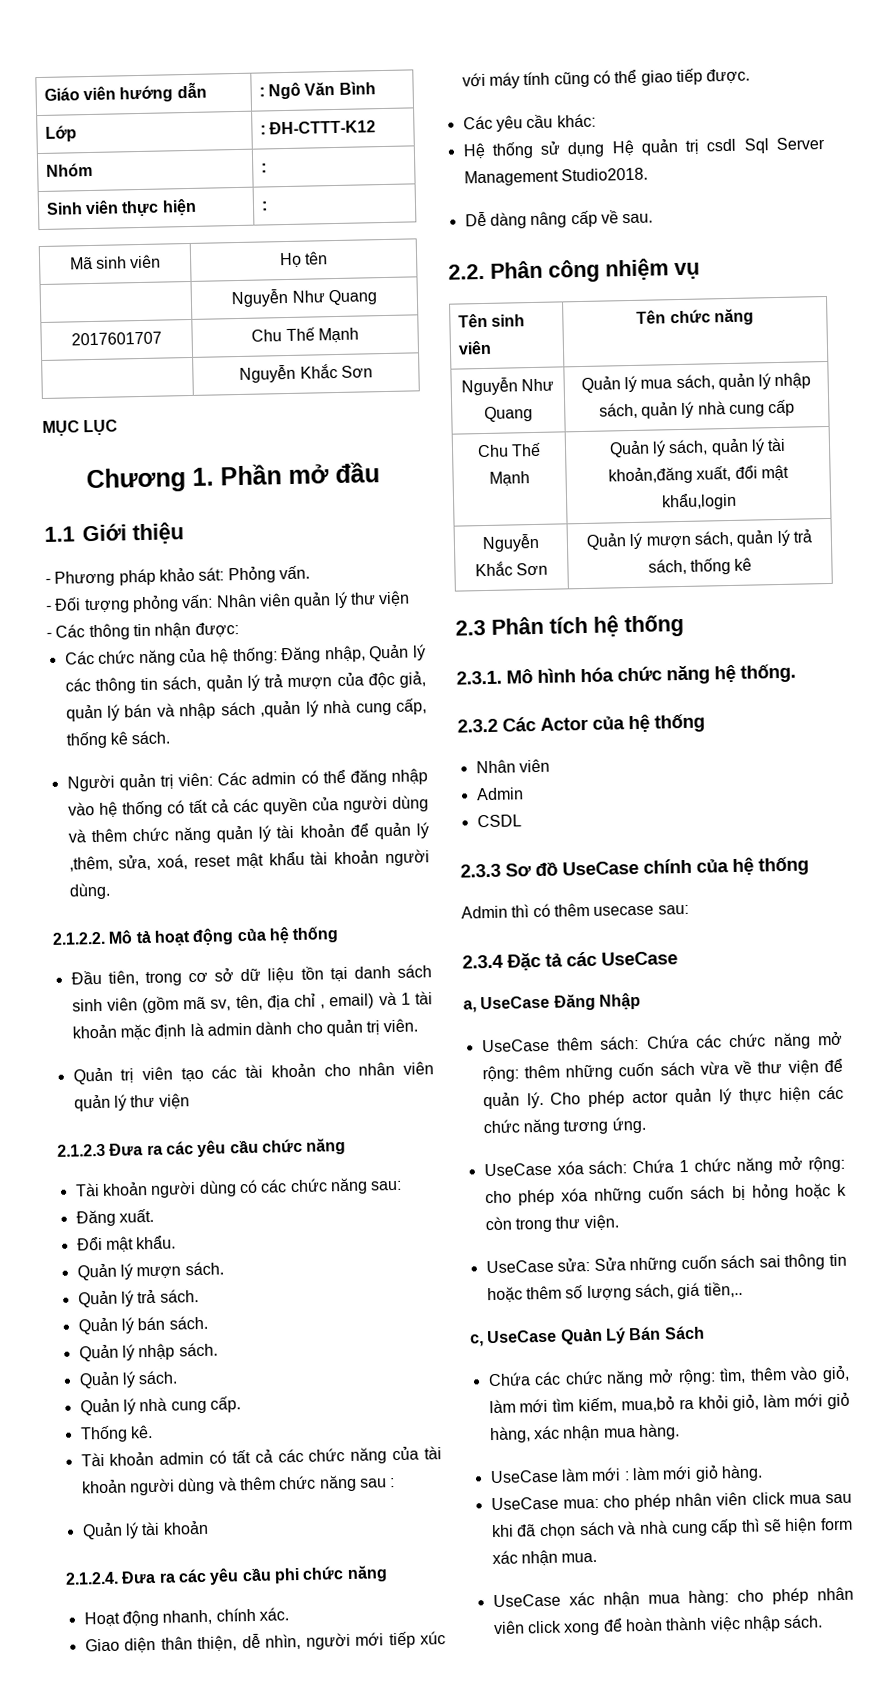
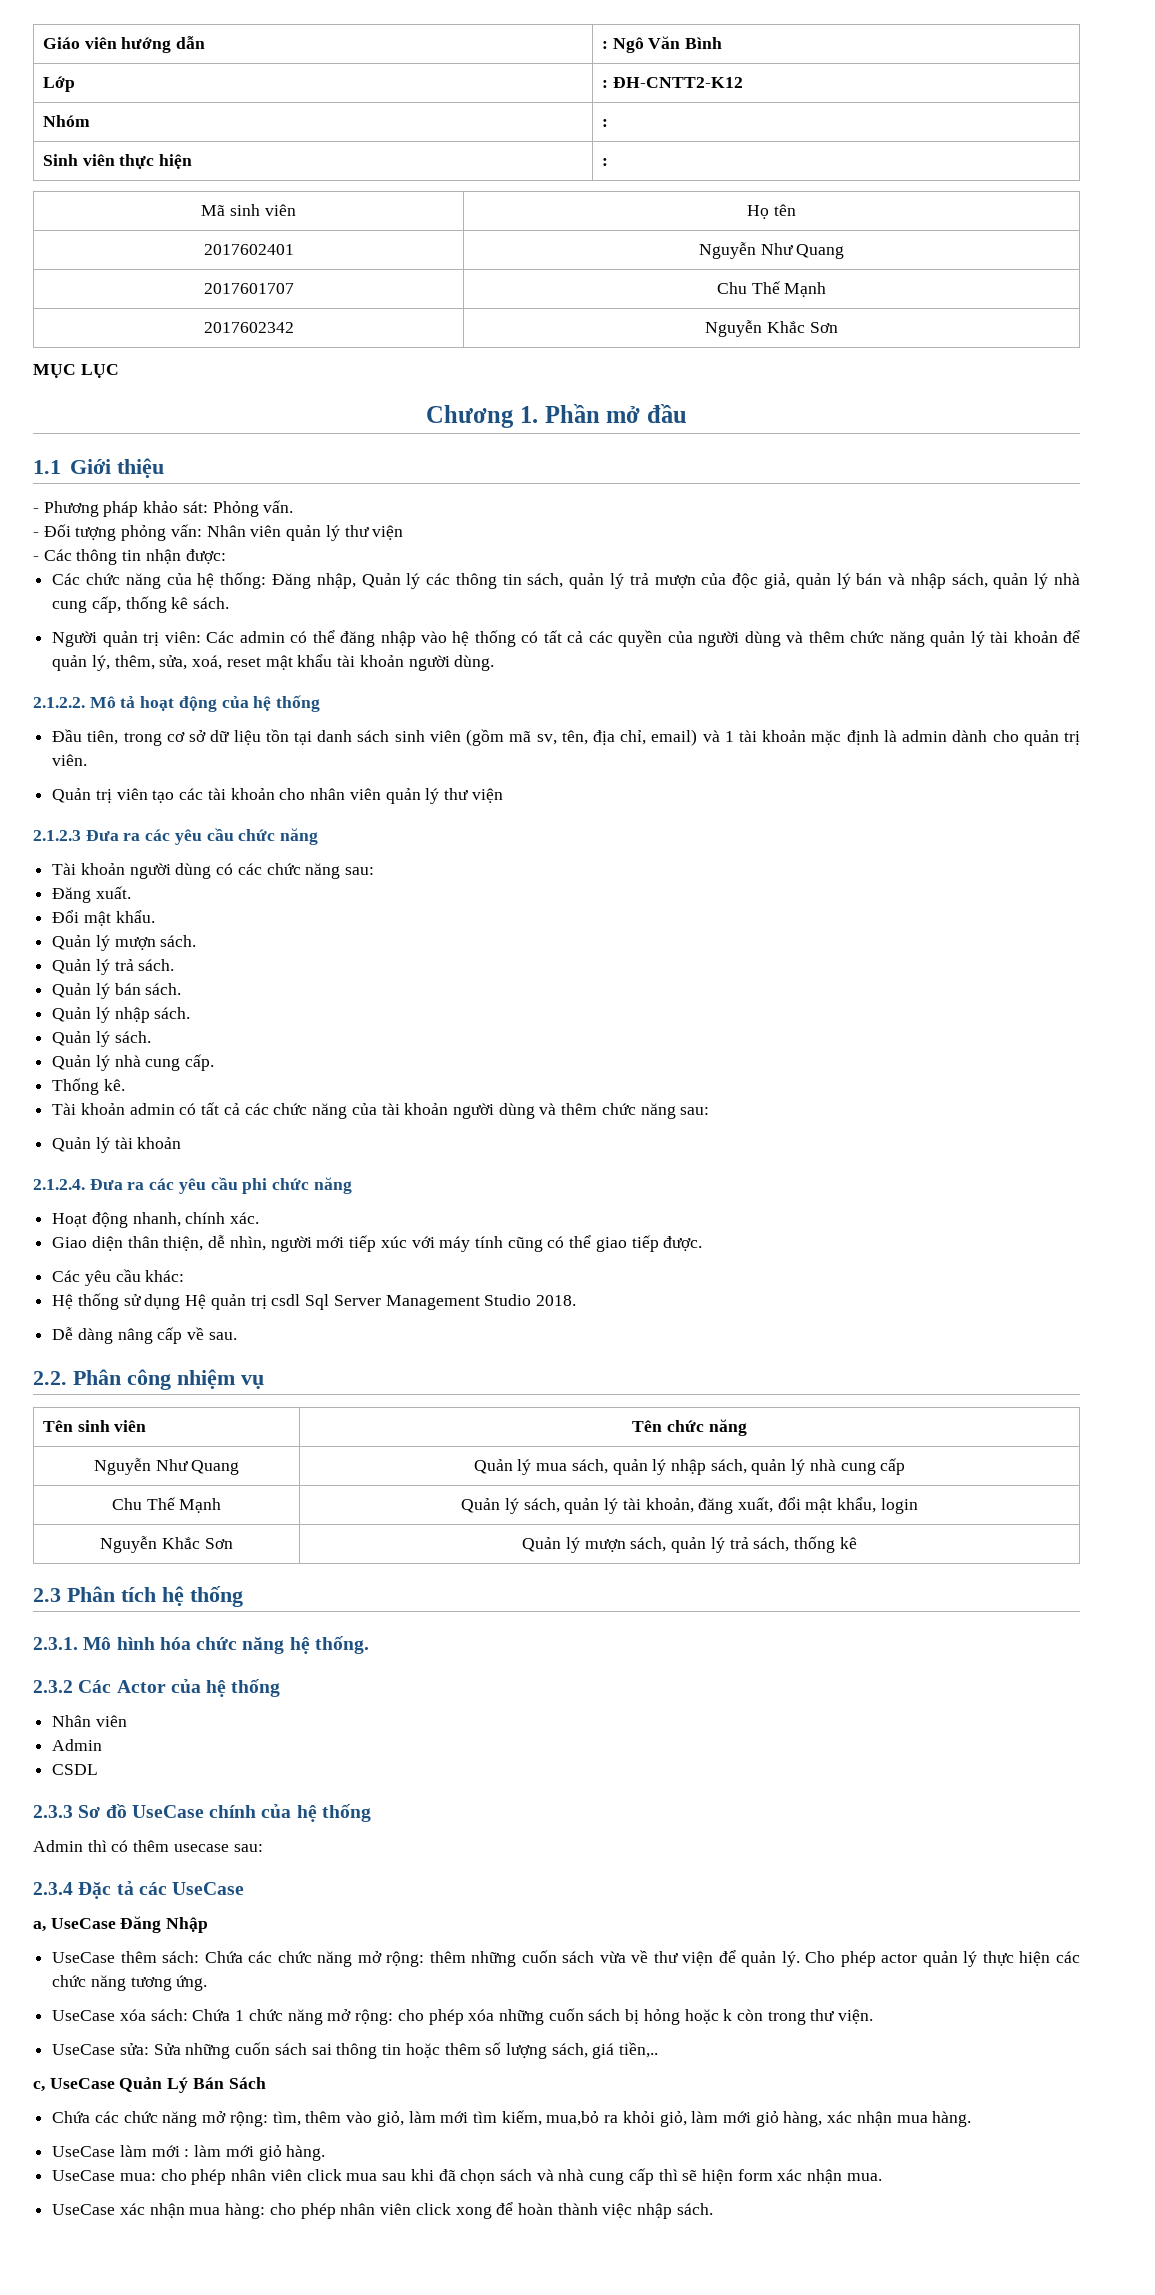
[268,120,376,135] ĐH-CTTT-K12 -> [612,77,743,88] ĐH-CNTT2-K12
(329, 258) none -> [203,244,294,255] 2017602401
(359, 335) none -> [203,322,294,333] 2017602342
[220,700,302,718] sách ,quản -> [951,573,1029,589] sách, quản
[415,822,429,839] [68,855,113,872] lý ,thêm, -> [91,655,155,671] lý, thêm,
[293,993,326,1009] chỉ , -> [620,730,647,745] chỉ,
[359,1478,396,1488] sau : -> [680,1107,710,1115] sau:
[560,167,648,182] Studio2018. -> [484,1294,576,1306] Studio 2018.
[608,466,694,485] khoản,đăng -> [645,1498,734,1514] khoản, đăng
[660,492,737,511] khẩu,login -> [837,1497,918,1514] khẩu, login

